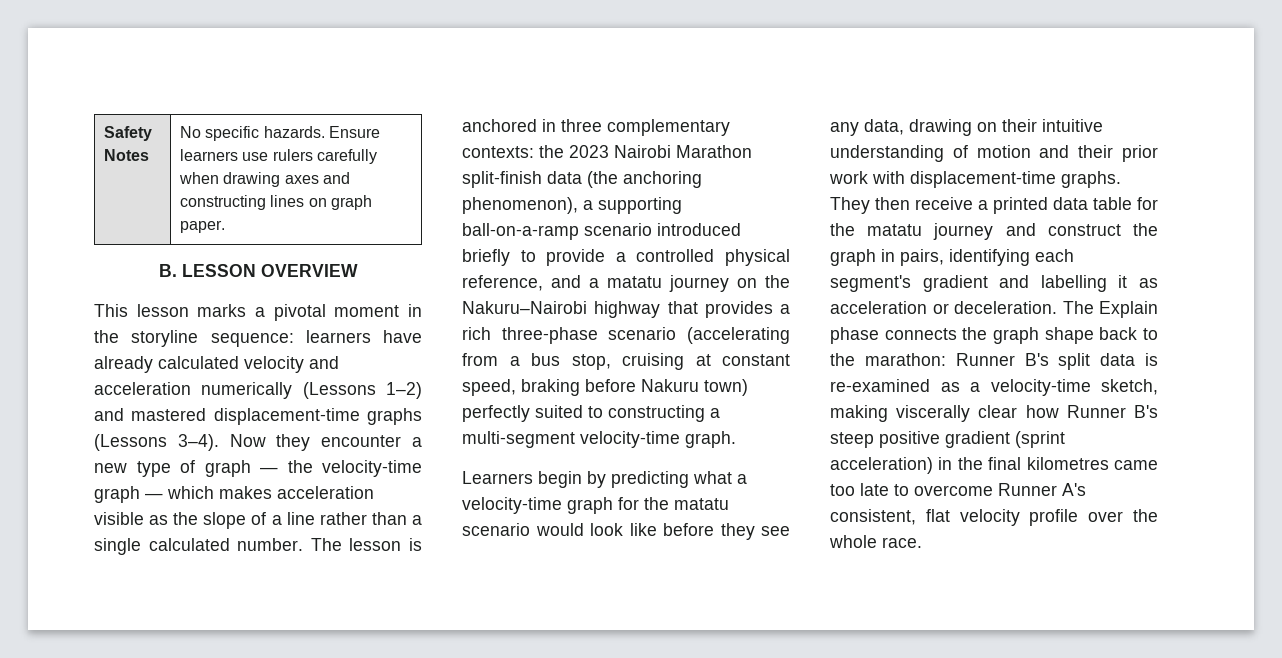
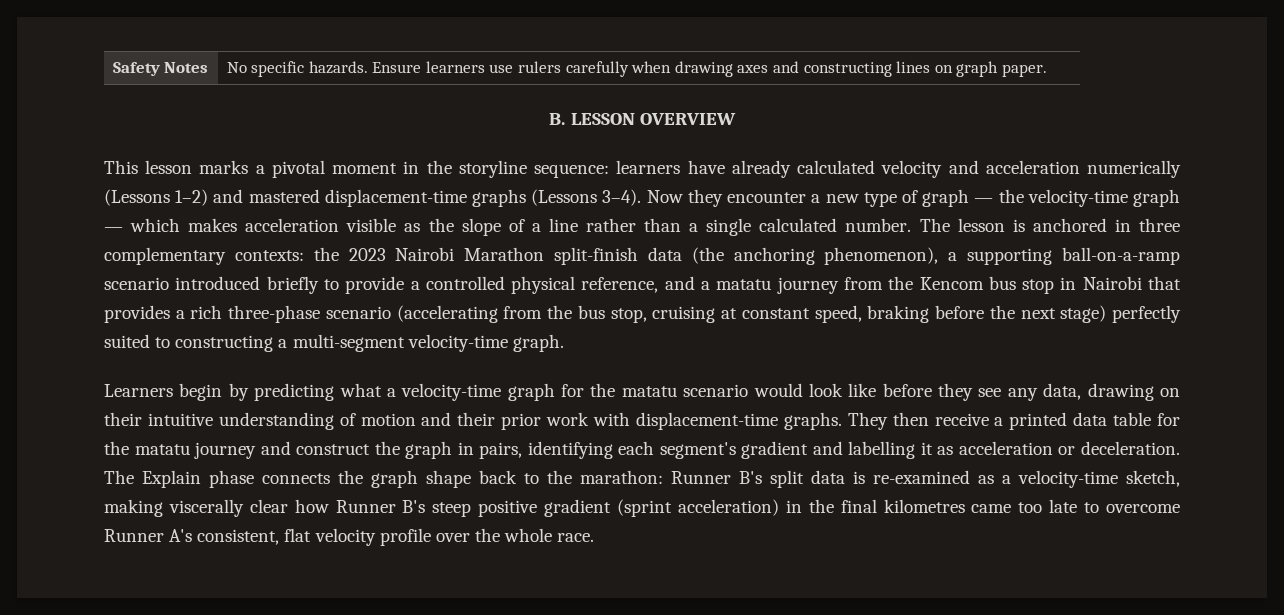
[737,275,790,288] [462,301,661,318] on the Nakuru–Nairobi highway -> [843,276,1142,294] from the Kencom bus stop in Nairobi
[509,356,520,366] a -> [547,305,573,319] the
[641,379,748,396] Nakuru town) -> [989,305,1107,323] the next stage)

